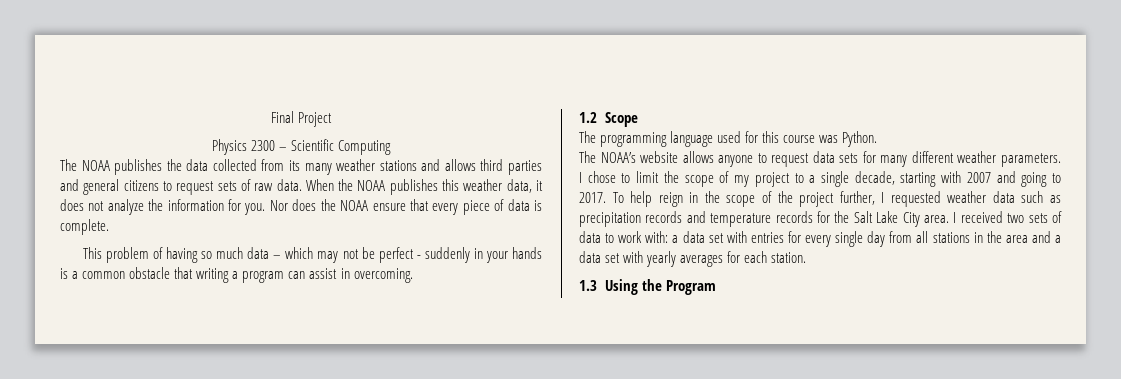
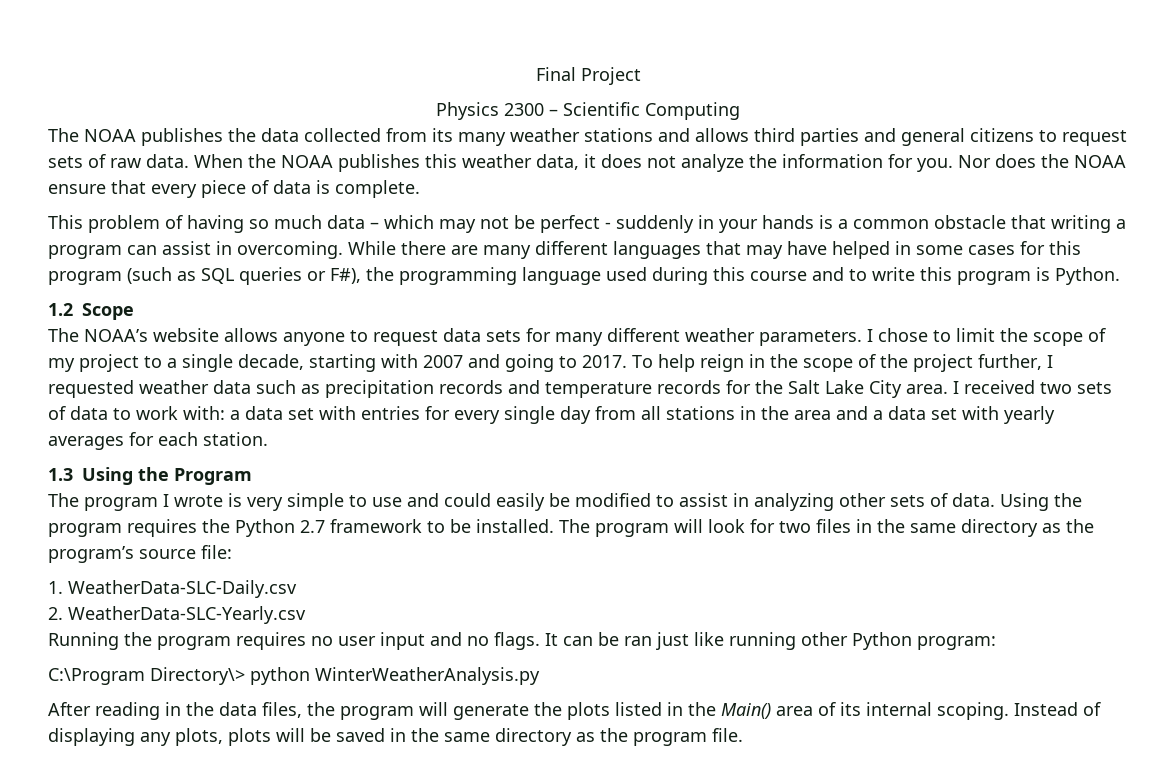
[579,112,638,127] [579,131,878,147] // 1.2 Scope // The programming language used for this course was Python. -> [348,241,1081,259] [48,267,1120,285] [48,303,134,320] While there are many different languages that may have helped in some cases for this program (such as SQL queries or F#), the programming language used during this course and to write this program is Python. // 1.2 Scope
(716, 287) none -> [48,493,1082,511] [48,519,1094,537] [48,545,232,563] [48,580,297,598] [48,606,306,624] [48,632,996,650] [48,667,540,685] [48,702,1101,720] [48,728,743,746] // The program I wrote is very simple to use and could easily be modified to assist in analyzing other sets of data. Using the program requires the Python 2.7 framework to be installed. The program will look for two files in the same directory as the program’s source file: // 1. WeatherData-SLC-Daily.csv // 2. WeatherData-SLC-Yearly.csv // Running the program requires no user input and no flags. It can be ran just like running other Python program: // C:\Program Directory\> python WinterWeatherAnalysis.py // After reading in the data files, the program will generate the plots listed in the Main() area of its internal scoping. Instead of displaying any plots, plots will be saved in the same directory as the program file.

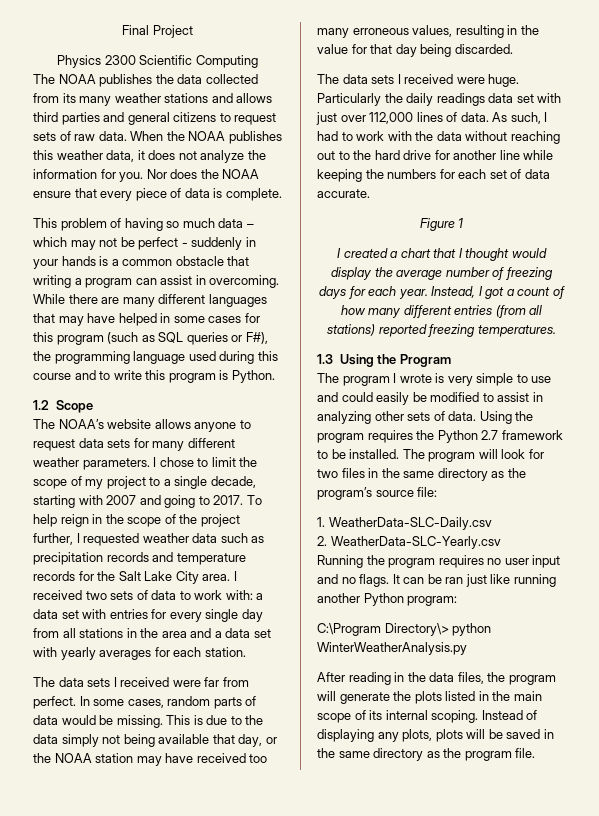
[549,109,558,116] – -> (136, 60) none
(268, 439) none -> [33,677,249,687] [33,696,257,709] [33,715,264,728] [33,734,277,747] [33,753,268,766] [317,25,539,38] [317,44,513,57] [317,74,520,87] [317,93,562,106] [316,112,548,125] [317,131,560,144] [317,150,554,160] [317,169,550,182] [317,189,370,198] [419,218,464,231] [337,248,547,261] [331,267,553,280] [319,286,565,299] [340,305,543,318] [327,324,556,337] // The data sets I received were far from perfect. In some cases, random parts of data would be missing. This is due to the data simply not being available that day, or the NOAA station may have received too many erroneous values, resulting in the value for that day being discarded. // The data sets I received were huge. Particularly the daily readings data set with just over 112,000 lines of data. As such, I had to work with the data without reaching out to the hard drive for another line while keeping the numbers for each set of data accurate. // Figure 1 // I created a chart that I thought would display the average number of freezing days for each year. Instead, I got a count of how many different entries (from all stations) reported freezing temperatures.
[801,632,848,646] other -> [317,593,360,603] another
[721,703,813,719] Main() area -> [513,691,542,701] [317,713,351,723] main scope

